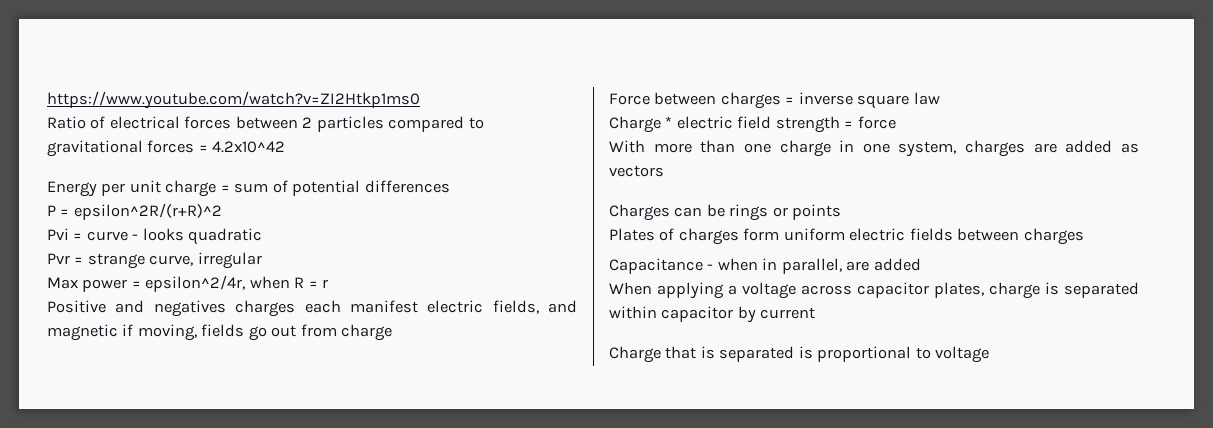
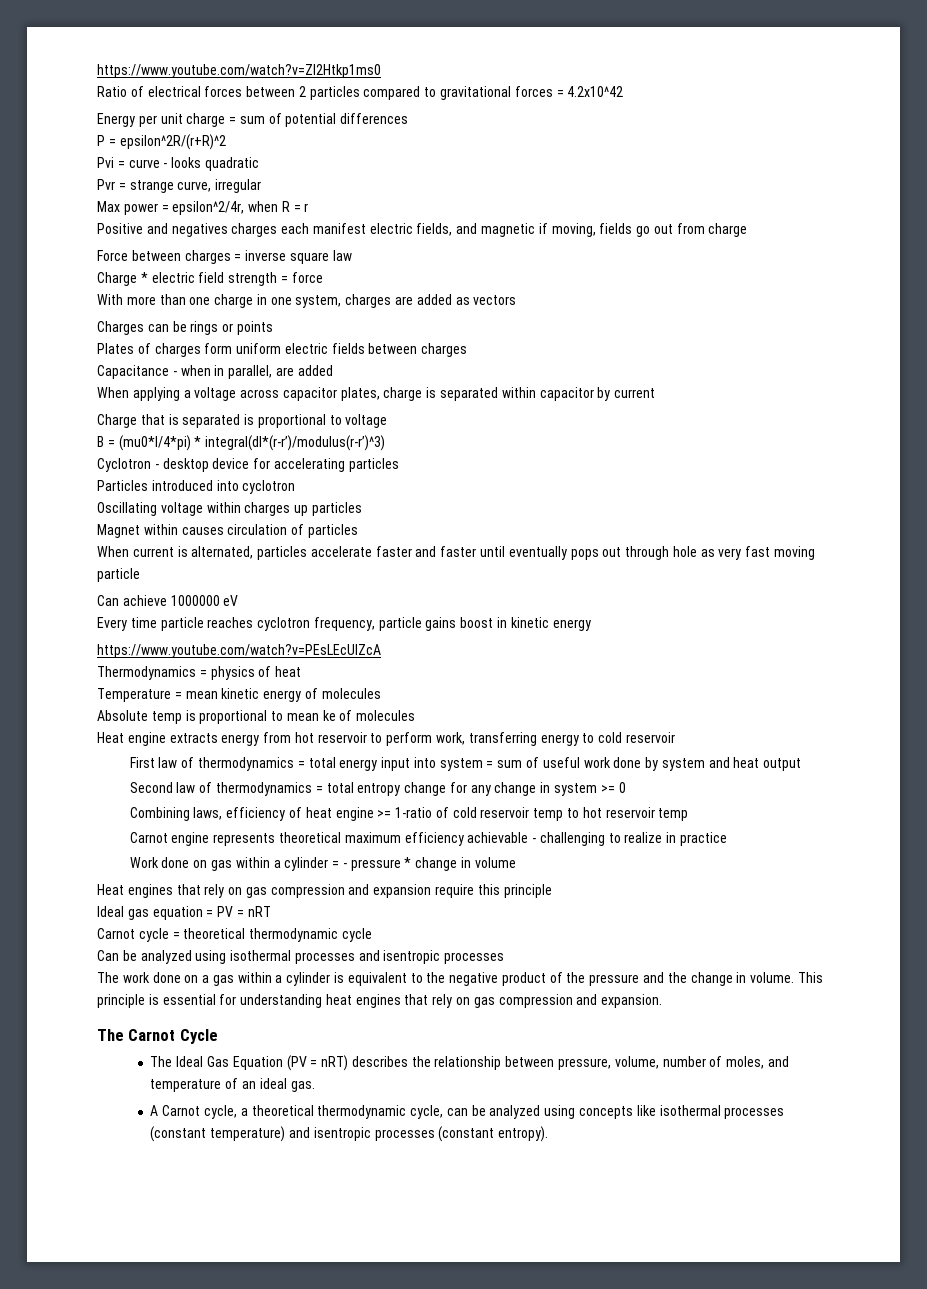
(990, 354) none -> [97,435,386,451] [97,458,399,472] [97,480,296,494] [97,502,362,516] [97,524,358,538] [97,546,816,560] [97,568,140,582] [97,595,239,606] [97,617,591,631] [97,644,381,658] [97,666,302,680] [97,688,381,702] [97,710,416,724] [97,732,675,746] [129,757,802,771] [129,782,626,796] [129,807,689,821] [129,832,727,846] [129,857,516,871] [97,884,552,898] [97,906,271,920] [97,928,372,942] [97,950,505,964] [97,972,823,986] [97,994,663,1008] [97,1029,218,1044] [150,1055,789,1071] [150,1078,315,1092] [150,1105,785,1119] [150,1126,549,1142] // B = (mu0*I/4*pi) * integral(dI*(r-r’)/modulus(r-r’)^3) // Cyclotron - desktop device for accelerating particles // Particles introduced into cyclotron // Oscillating voltage within charges up particles // Magnet within causes circulation of particles // When current is alternated, particles accelerate faster and faster until eventually pops out through hole as very fast moving particle // Can achieve 1000000 eV // Every time particle reaches cyclotron frequency, particle gains boost in kinetic energy // https://www.youtube.com/watch?v=PEsLEcUIZcA // Thermodynamics = physics of heat // Temperature = mean kinetic energy of molecules // Absolute temp is proportional to mean ke of molecules // Heat engine extracts energy from hot reservoir to perform work, transferring energy to cold reservoir // First law of thermodynamics = total energy input into system = sum of useful work done by system and heat output // Second law of thermodynamics = total entropy change for any change in system >= 0 // Combining laws, efficiency of heat engine >= 1-ratio of cold reservoir temp to hot reservoir temp // Carnot engine represents theoretical maximum efficiency achievable - challenging to realize in practice // Work done on gas within a cylinder = - pressure * change in volume // Heat engines that rely on gas compression and expansion require this principle // Ideal gas equation = PV = nRT // Carnot cycle = theoretical thermodynamic cycle // Can be analyzed using isothermal processes and isentropic processes // The work done on a gas within a cylinder is equivalent to the negative product of the pressure and the change in volume. This principle is essential for understanding heat engines that rely on gas compression and expansion. // The Carnot Cycle // The Ideal Gas Equation (PV = nRT) describes the relationship between pressure, volume, number of moles, and temperature of an ideal gas. // A Carnot cycle, a theoretical thermodynamic cycle, can be analyzed using concepts like isothermal processes (constant temperature) and isentropic processes (constant entropy).

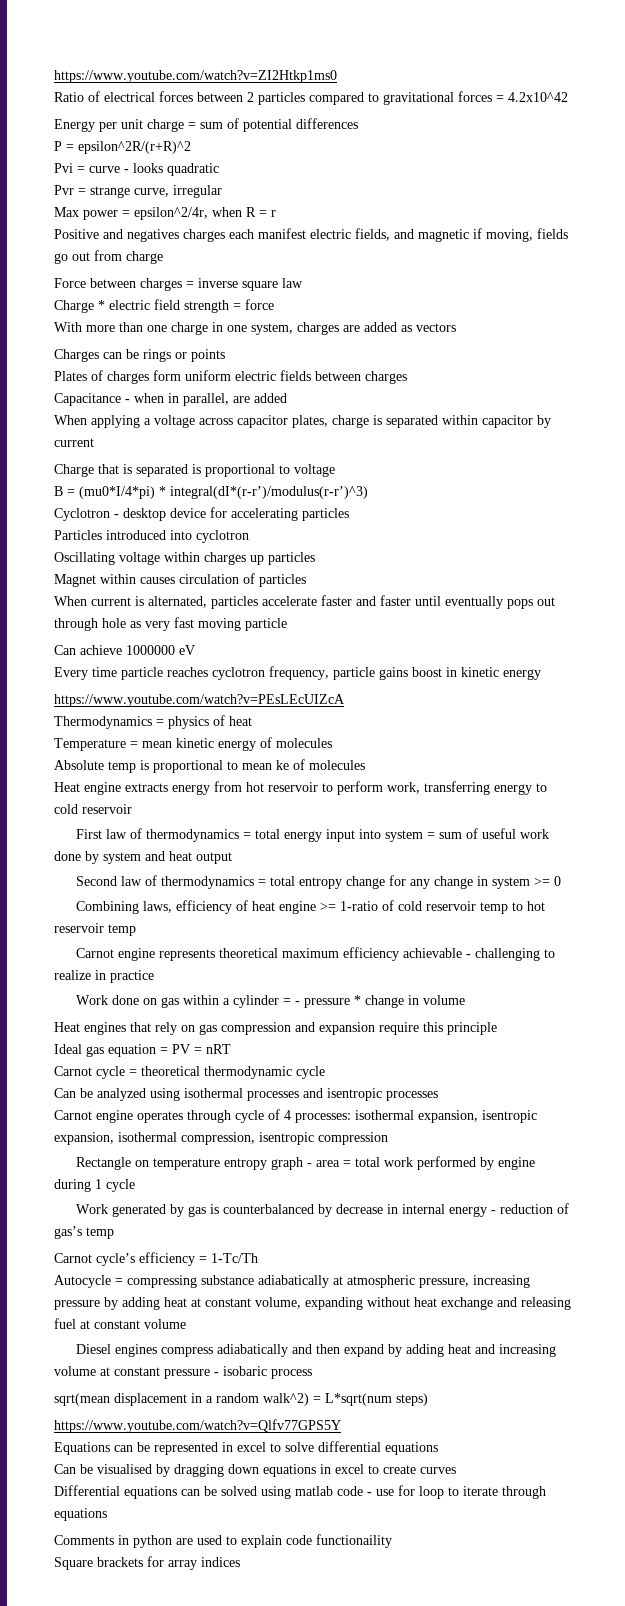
[97,972,823,986] [97,994,663,1008] [97,1029,218,1044] [150,1055,789,1071] [150,1078,315,1092] [150,1105,785,1119] [150,1126,549,1142] The work done on a gas within a cylinder is equivalent to the negative product of the pressure and the change in volume. This principle is essential for understanding heat engines that rely on gas compression and expansion. // The Carnot Cycle // The Ideal Gas Equation (PV = nRT) describes the relationship between pressure, volume, number of moles, and temperature of an ideal gas. // A Carnot cycle, a theoretical thermodynamic cycle, can be analyzed using concepts like isothermal processes (constant temperature) and isentropic processes (constant entropy). -> [54,1109,537,1123] [54,1132,388,1145] [75,1156,535,1170] [54,1179,135,1192] [75,1203,569,1217] [54,1226,114,1239] [54,1252,258,1266] [54,1275,530,1288] [54,1297,571,1310] [54,1318,186,1329] [75,1344,556,1357] [54,1366,312,1379] [54,1393,428,1406] [54,1419,341,1433] [54,1441,438,1455] [54,1464,456,1477] [54,1485,546,1499] [54,1508,107,1521] [54,1534,392,1548] [54,1556,240,1570] Carnot engine operates through cycle of 4 processes: isothermal expansion, isentropic expansion, isothermal compression, isentropic compression // Rectangle on temperature entropy graph - area = total work performed by engine during 1 cycle // Work generated by gas is counterbalanced by decrease in internal energy - reduction of gas’s temp // Carnot cycle’s efficiency = 1-Tc/Th // Autocycle = compressing substance adiabatically at atmospheric pressure, increasing pressure by adding heat at constant volume, expanding without heat exchange and releasing fuel at constant volume // Diesel engines compress adiabatically and then expand by adding heat and increasing volume at constant pressure - isobaric process // sqrt(mean displacement in a random walk^2) = L*sqrt(num steps) // https://www.youtube.com/watch?v=Qlfv77GPS5Y // Equations can be represented in excel to solve differential equations // Can be visualised by dragging down equations in excel to create curves // Differential equations can be solved using matlab code - use for loop to iterate through equations // Comments in python are used to explain code functionaility // Square brackets for array indices

